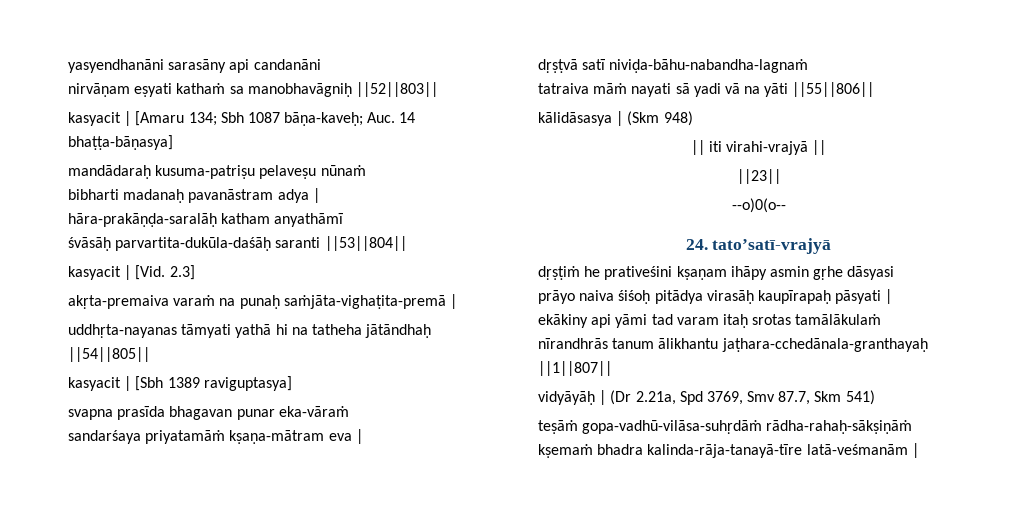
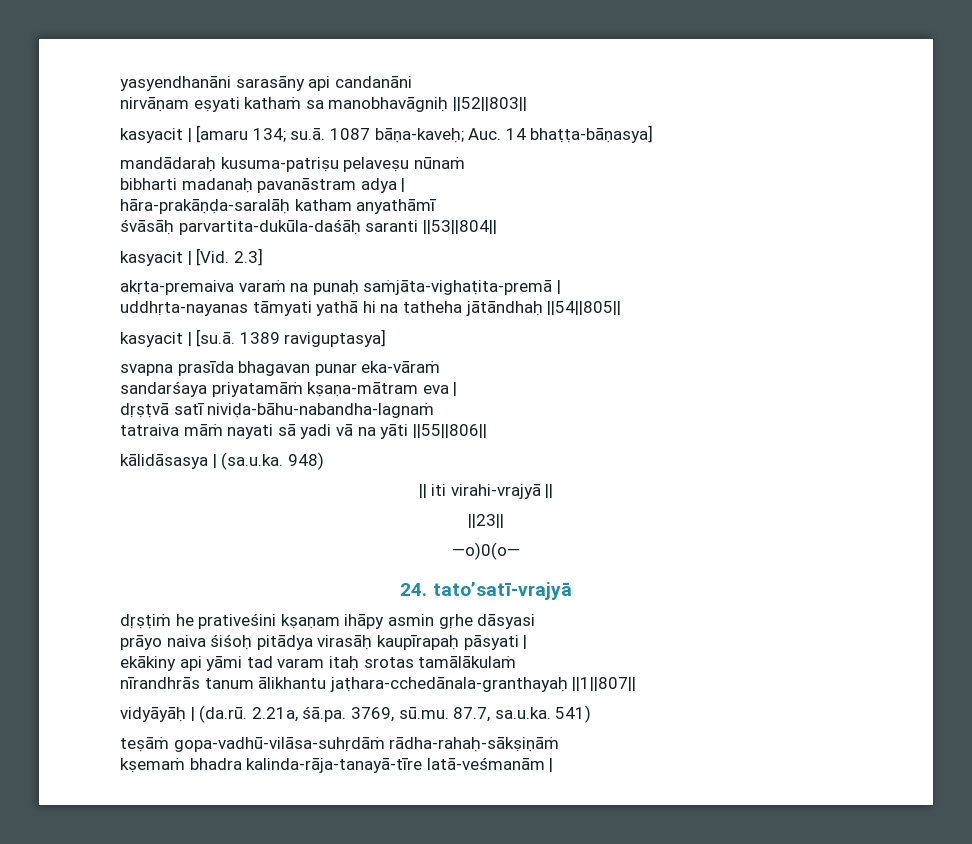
[135,111,244,126] [Amaru 134; Sbh -> [196,125,326,143] [amaru 134; su.ā.
[135,376,164,391] [Sbh -> [196,329,236,347] [su.ā.
[627,111,660,126] (Skm -> [221,452,284,470] (sa.u.ka.
[731,198,786,213] --o)0(o-- -> [452,542,520,560] —o)0(o—
[610,390,842,405] (Dr 2.21a, Spd 3769, Smv 87.7, Skm -> [199,705,551,723] (da.rū. 2.21a, śā.pa. 3769, sū.mu. 87.7, sa.u.ka.

